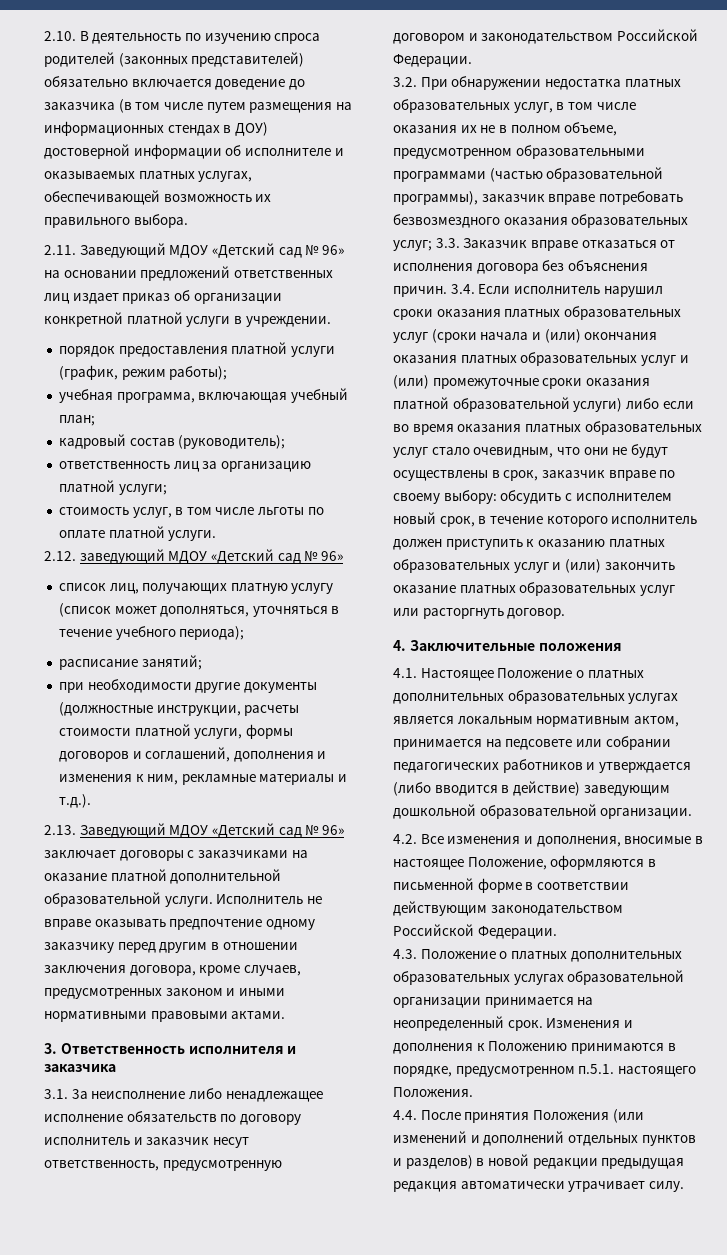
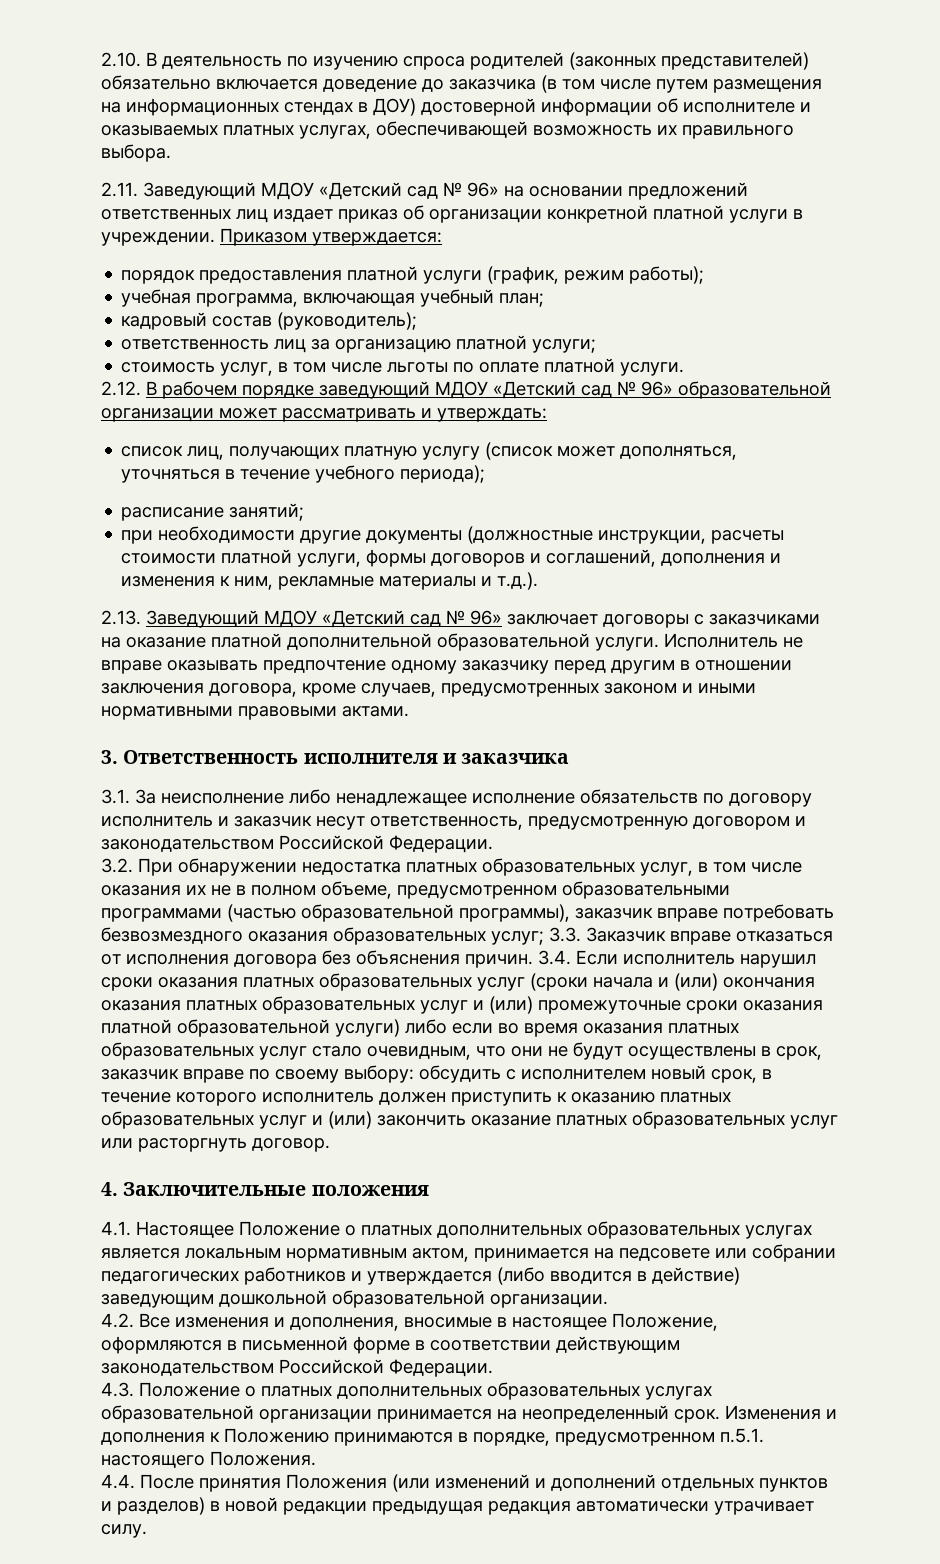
(331, 321) none -> [220,228,442,246] Приказом утверждается:
(76, 556) none -> [146,381,314,399] В рабочем порядке
(343, 556) none -> [678,381,831,399] [101,408,547,422] образовательной организации может рассматривать и утверждать:

